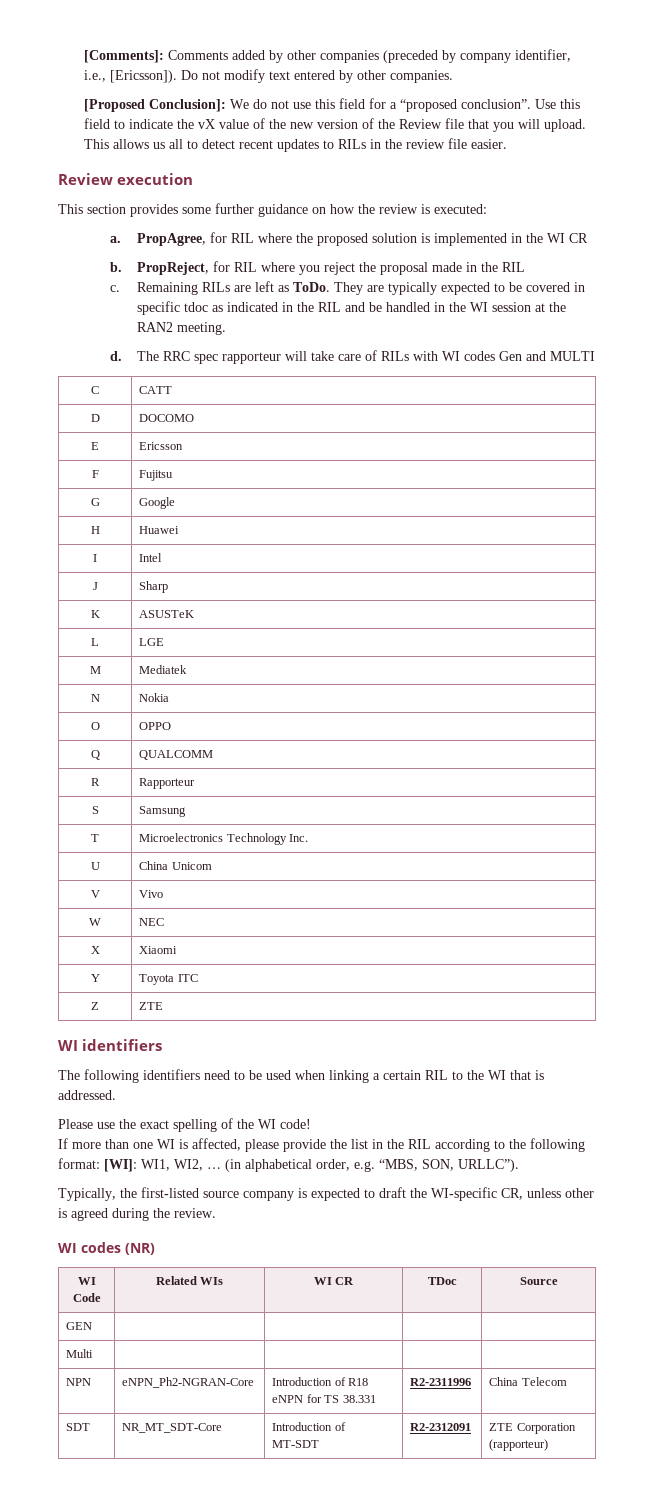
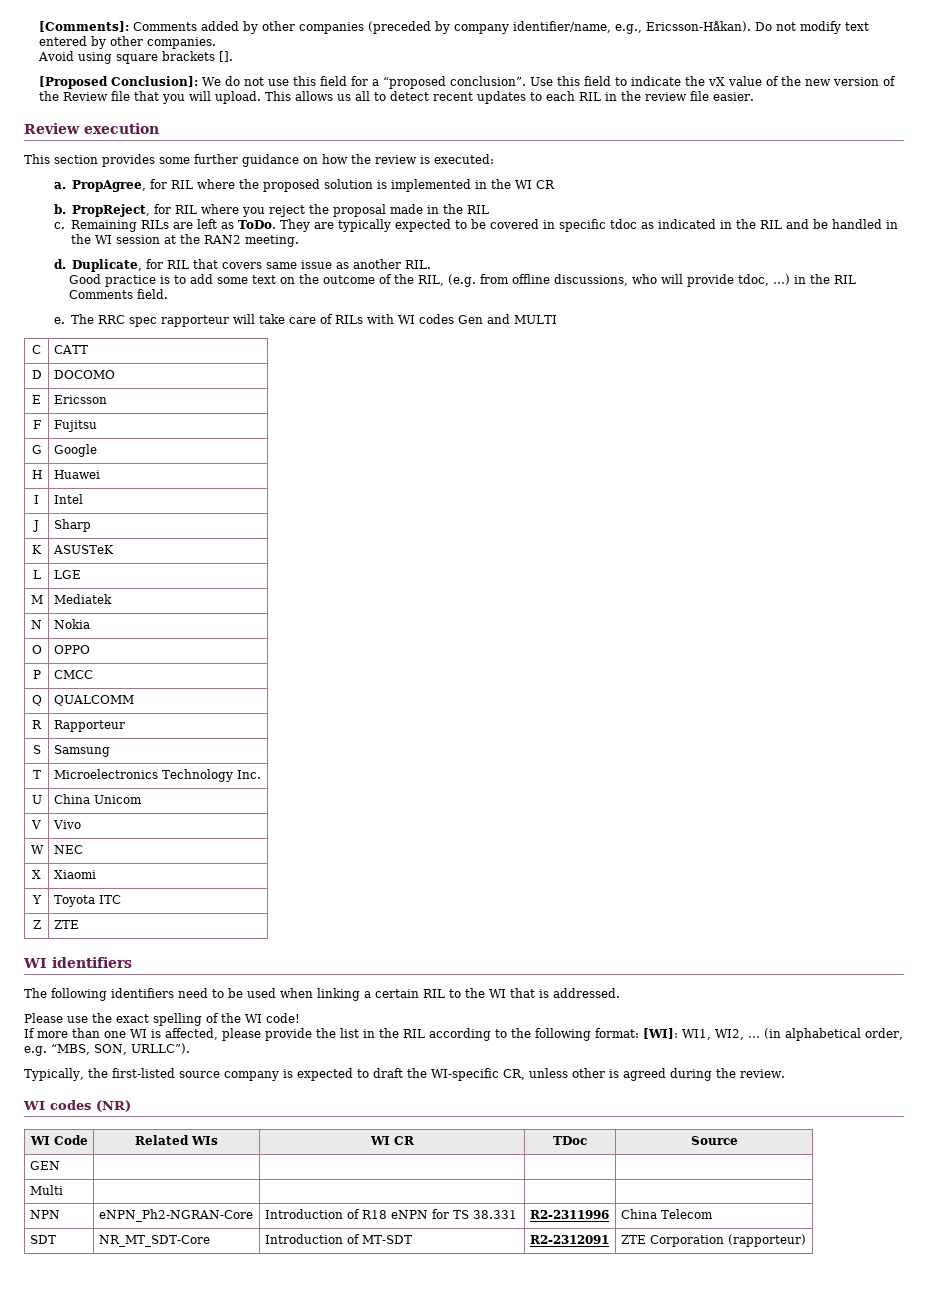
[515,49,572,62] [84,70,178,83] identifier, i.e., [Ericsson]). -> [512,21,751,34] identifier/name, e.g., Ericsson-Håkan).
(454, 76) none -> [37,51,233,64] // Avoid using square brackets [].
[338,139,367,149] RILs -> [545,91,601,101] each RIL
(123, 356) none -> [71,259,431,272] [68,274,856,287] [68,289,168,299] [53,317,65,324] Duplicate, for RIL that covers same issue as another RIL. // Good practice is to add some text on the outcome of the RIL, (e.g. from offline discussions, who will provide tdoc, …) in the RIL Comments field. // e.
(172, 726) none -> [32,670,41,679] [53,670,93,679] // P | CMCC

